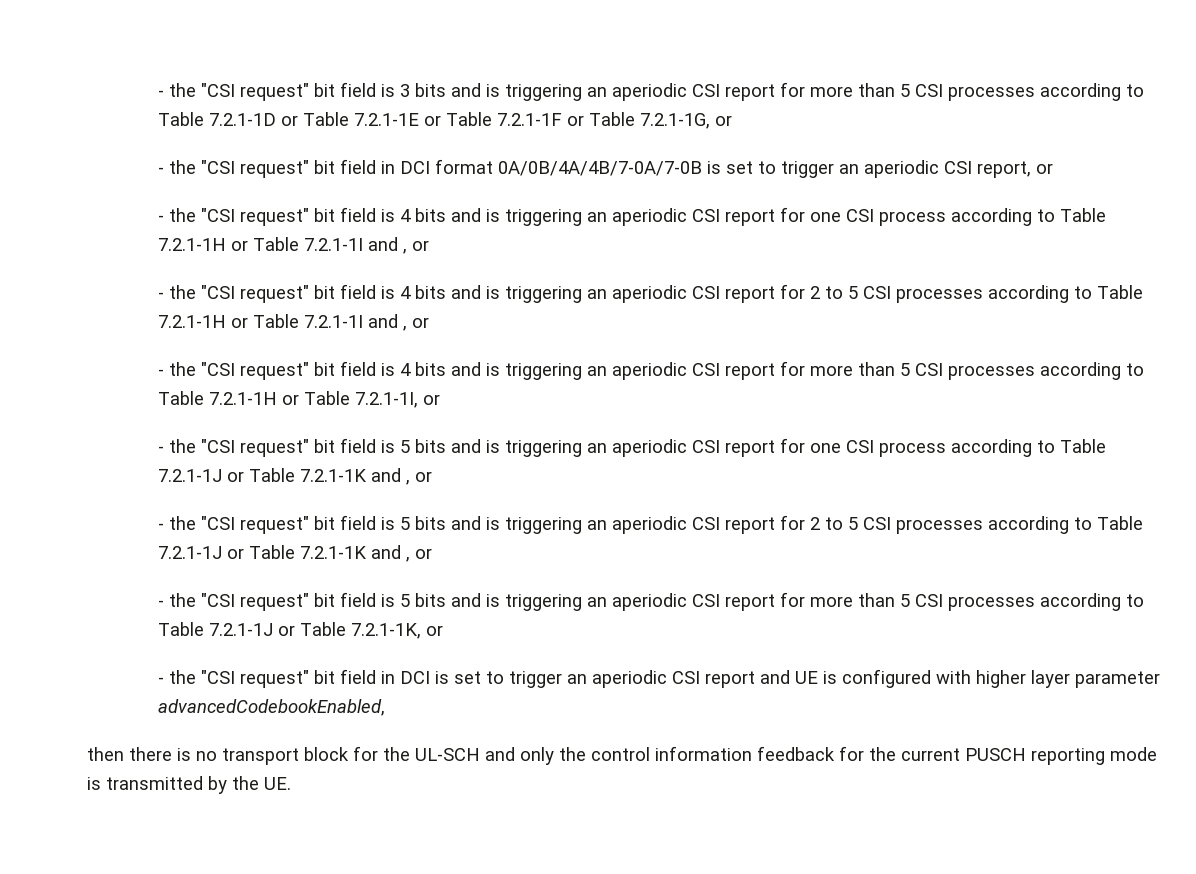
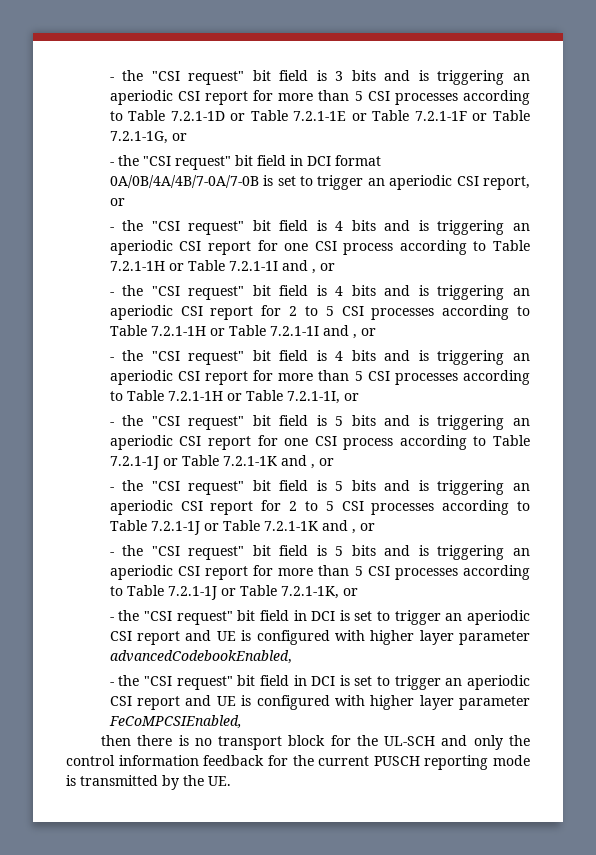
(385, 707) none -> [109,675,530,690] [109,695,530,710] [108,715,242,729] // - the "CSI request" bit field in DCI is set to trigger an aperiodic CSI report and UE is configured with higher layer parameter FeCoMPCSIEnabled,

